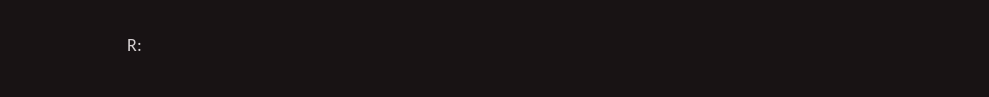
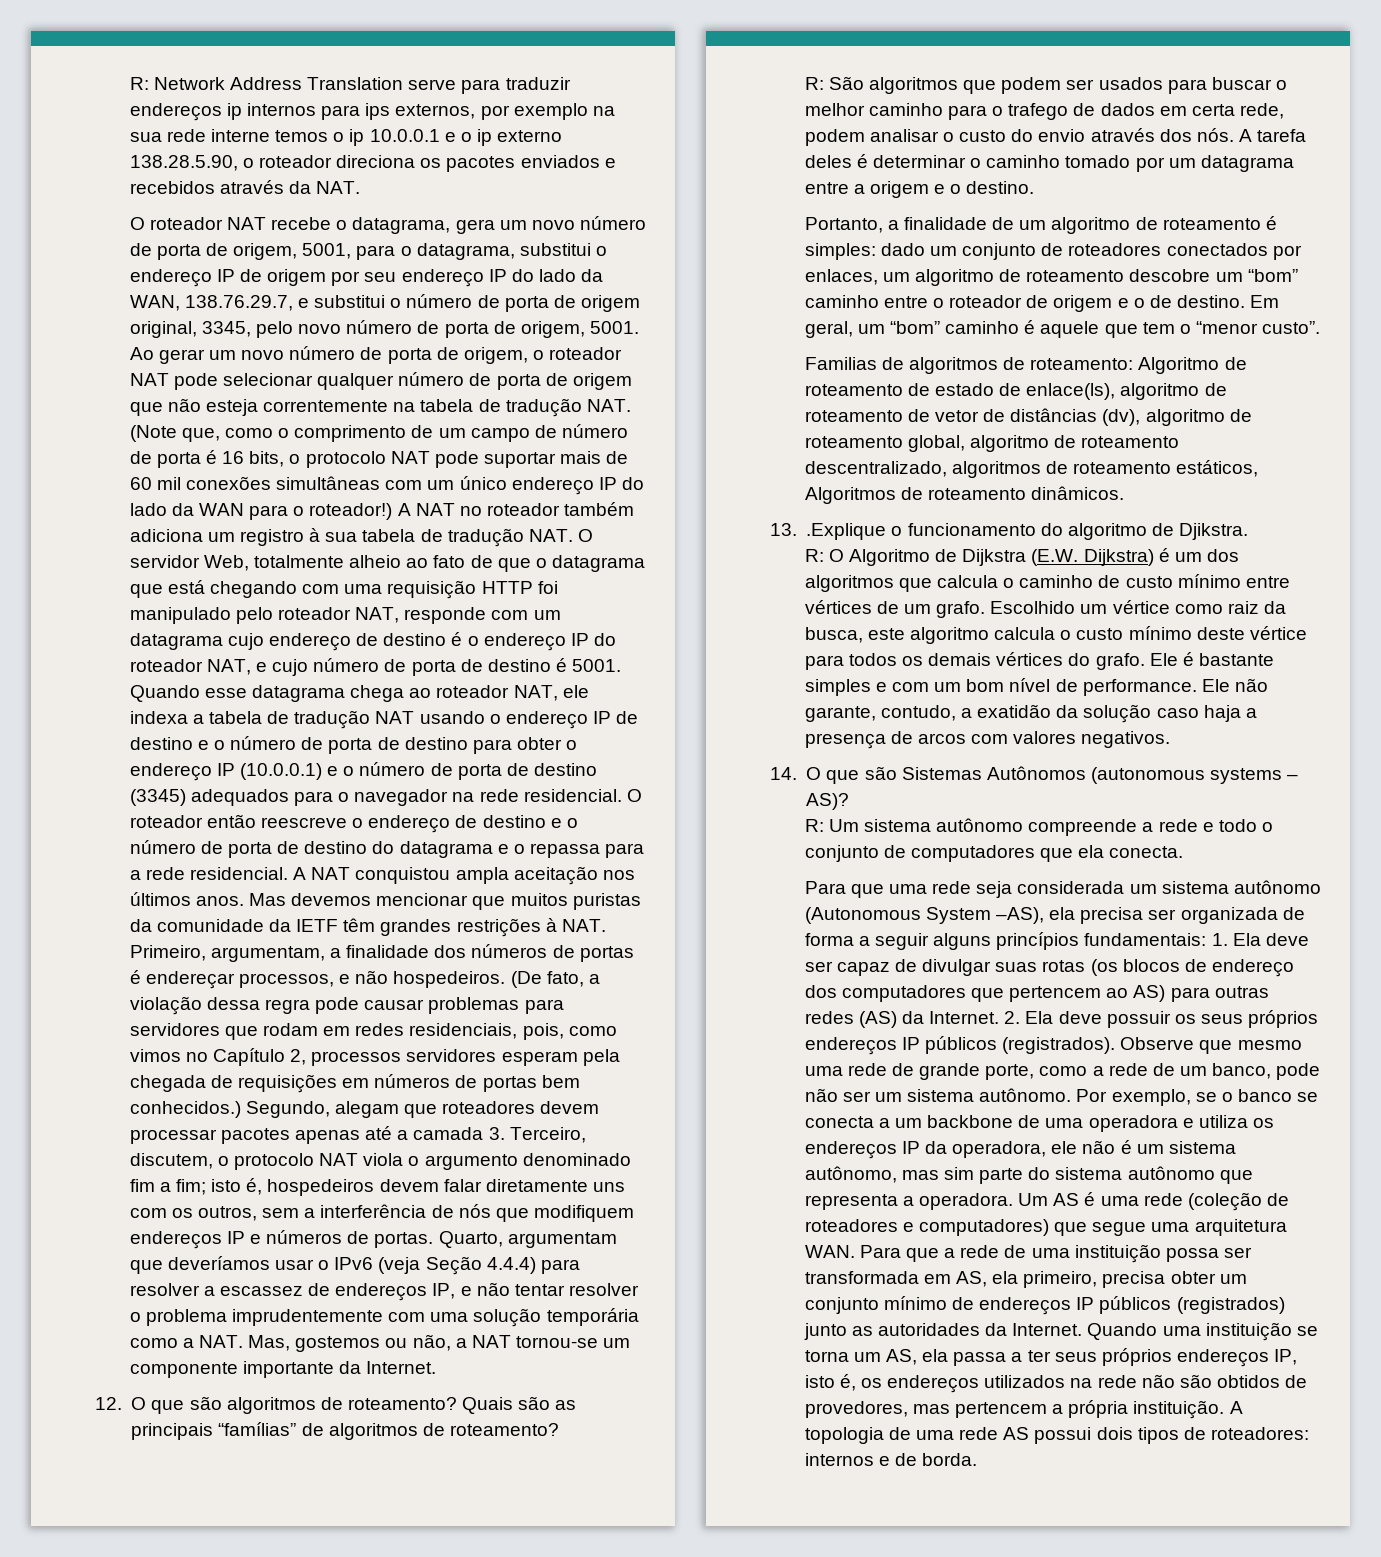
[126,39,142,51] R: -> [129,77,571,94] [129,103,615,121] [129,129,563,146] [129,155,616,172] [129,180,361,194] [129,216,646,234] [129,243,607,260] [129,269,604,287] [129,294,640,312] [129,320,639,338] [129,346,623,364] [129,372,632,390] [129,398,631,417] [129,424,628,442] [129,450,629,468] [129,476,644,495] [129,502,635,520] [129,528,593,547] [129,555,645,572] [129,580,558,599] [129,607,561,624] [129,632,616,651] [129,658,622,676] [129,685,589,702] [129,710,639,729] [129,736,578,754] [129,762,597,781] [129,789,642,806] [129,814,578,833] [129,840,645,858] [129,866,635,885] [129,892,641,910] [129,918,606,937] [129,944,634,962] [129,970,600,989] [129,996,564,1015] [129,1023,617,1040] [129,1048,620,1066] [129,1074,580,1093] [129,1101,600,1118] [129,1126,586,1144] [129,1153,631,1170] [129,1178,625,1196] [129,1204,634,1222] [129,1230,617,1249] [129,1256,580,1275] [129,1282,639,1301] [129,1308,639,1327] [129,1334,631,1352] [129,1361,437,1378] [94,1396,577,1414] [131,1422,560,1440] [804,76,1287,94] [804,103,1284,120] [804,128,1307,146] [804,154,1294,172] [804,181,1035,198] [804,216,1277,234] [804,243,1302,260] [804,269,1298,286] [804,295,1280,312] [804,320,1321,338] [804,357,1247,374] [804,383,1227,400] [804,408,1252,426] [804,435,1180,452] [804,460,1259,478] [804,486,1125,504] [769,523,1249,540] [804,548,1239,566] [804,574,1290,592] [804,600,1286,618] [804,626,1307,644] [804,652,1274,670] [804,678,1268,696] [804,704,1257,723] [804,731,1171,749] [769,766,1299,784] [806,793,850,810] [804,818,1273,836] [804,845,1184,862] [804,880,1321,898] [804,907,1305,924] [804,932,1309,950] [804,959,1294,977] [804,985,1269,1002] [804,1010,1319,1028] [804,1036,1302,1055] [804,1063,1321,1080] [804,1088,1319,1106] [804,1115,1274,1132] [804,1140,1236,1159] [804,1166,1253,1184] [804,1192,1289,1211] [804,1219,1287,1236] [804,1244,1252,1263] [804,1271,1247,1288] [804,1296,1285,1315] [803,1322,1318,1341] [804,1348,1298,1367] [804,1374,1308,1393] [804,1400,1243,1419] [804,1427,1309,1444] [804,1453,978,1466] R: Network Address Translation serve para traduzir endereços ip internos para ips externos, por exemplo na sua rede interne temos o ip 10.0.0.1 e o ip externo 138.28.5.90, o roteador direciona os pacotes enviados e recebidos através da NAT. // O roteador NAT recebe o datagrama, gera um novo número de porta de origem, 5001, para o datagrama, substitui o endereço IP de origem por seu endereço IP do lado da WAN, 138.76.29.7, e substitui o número de porta de origem original, 3345, pelo novo número de porta de origem, 5001. Ao gerar um novo número de porta de origem, o roteador NAT pode selecionar qualquer número de porta de origem que não esteja correntemente na tabela de tradução NAT. (Note que, como o comprimento de um campo de número de porta é 16 bits, o protocolo NAT pode suportar mais de 60 mil conexões simultâneas com um único endereço IP do lado da WAN para o roteador!) A NAT no roteador também adiciona um registro à sua tabela de tradução NAT. O servidor Web, totalmente alheio ao fato de que o datagrama que está chegando com uma requisição HTTP foi manipulado pelo roteador NAT, responde com um datagrama cujo endereço de destino é o endereço IP do roteador NAT, e cujo número de porta de destino é 5001. Quando esse datagrama chega ao roteador NAT, ele indexa a tabela de tradução NAT usando o endereço IP de destino e o número de porta de destino para obter o endereço IP (10.0.0.1) e o número de porta de destino (3345) adequados para o navegador na rede residencial. O roteador então reescreve o endereço de destino e o número de porta de destino do datagrama e o repassa para a rede residencial. A NAT conquistou ampla aceitação nos últimos anos. Mas devemos mencionar que muitos puristas da comunidade da IETF têm grandes restrições à NAT. Primeiro, argumentam, a finalidade dos números de portas é endereçar processos, e não hospedeiros. (De fato, a violação dessa regra pode causar problemas para servidores que rodam em redes residenciais, pois, como vimos no Capítulo 2, processos servidores esperam pela chegada de requisições em números de portas bem conhecidos.) Segundo, alegam que roteadores devem processar pacotes apenas até a camada 3. Terceiro, discutem, o protocolo NAT viola o argumento denominado fim a fim; isto é, hospedeiros devem falar diretamente uns com os outros, sem a interferência de nós que modifiquem endereços IP e números de portas. Quarto, argumentam que deveríamos usar o IPv6 (veja Seção 4.4.4) para resolver a escassez de endereços IP, e não tentar resolver o problema imprudentemente com uma solução temporária como a NAT. Mas, gostemos ou não, a NAT tornou-se um componente importante da Internet. // 12. O que são algoritmos de roteamento? Quais são as principais “famílias” de algoritmos de roteamento? // R: São algoritmos que podem ser usados para buscar o melhor caminho para o trafego de dados em certa rede, podem analisar o custo do envio através dos nós. A tarefa deles é determinar o caminho tomado por um datagrama entre a origem e o destino. // Portanto, a finalidade de um algoritmo de roteamento é simples: dado um conjunto de roteadores conectados por enlaces, um algoritmo de roteamento descobre um “bom” caminho entre o roteador de origem e o de destino. Em geral, um “bom” caminho é aquele que tem o “menor custo”. // Familias de algoritmos de roteamento: Algoritmo de roteamento de estado de enlace(ls), algoritmo de roteamento de vetor de distâncias (dv), algoritmo de roteamento global, algoritmo de roteamento descentralizado, algoritmos de roteamento estáticos, Algoritmos de roteamento dinâmicos. // 13. .Explique o funcionamento do algoritmo de Djikstra. // R: O Algoritmo de Dijkstra (E.W. Dijkstra) é um dos algoritmos que calcula o caminho de custo mínimo entre vértices de um grafo. Escolhido um vértice como raiz da busca, este algoritmo calcula o custo mínimo deste vértice para todos os demais vértices do grafo. Ele é bastante simples e com um bom nível de performance. Ele não garante, contudo, a exatidão da solução caso haja a presença de arcos com valores negativos. // 14. O que são Sistemas Autônomos (autonomous systems – AS)? // R: Um sistema autônomo compreende a rede e todo o conjunto de computadores que ela conecta. // Para que uma rede seja considerada um sistema autônomo (Autonomous System –AS), ela precisa ser organizada de forma a seguir alguns princípios fundamentais: 1. Ela deve ser capaz de divulgar suas rotas (os blocos de endereço dos computadores que pertencem ao AS) para outras redes (AS) da Internet. 2. Ela deve possuir os seus próprios endereços IP públicos (registrados). Observe que mesmo uma rede de grande porte, como a rede de um banco, pode não ser um sistema autônomo. Por exemplo, se o banco se conecta a um backbone de uma operadora e utiliza os endereços IP da operadora, ele não é um sistema autônomo, mas sim parte do sistema autônomo que representa a operadora. Um AS é uma rede (coleção de roteadores e computadores) que segue uma arquitetura WAN. Para que a rede de uma instituição possa ser transformada em AS, ela primeiro, precisa obter um conjunto mínimo de endereços IP públicos (registrados) junto as autoridades da Internet. Quando uma instituição se torna um AS, ela passa a ter seus próprios endereços IP, isto é, os endereços utilizados na rede não são obtidos de provedores, mas pertencem a própria instituição. A topologia de uma rede AS possui dois tipos de roteadores: internos e de borda.

